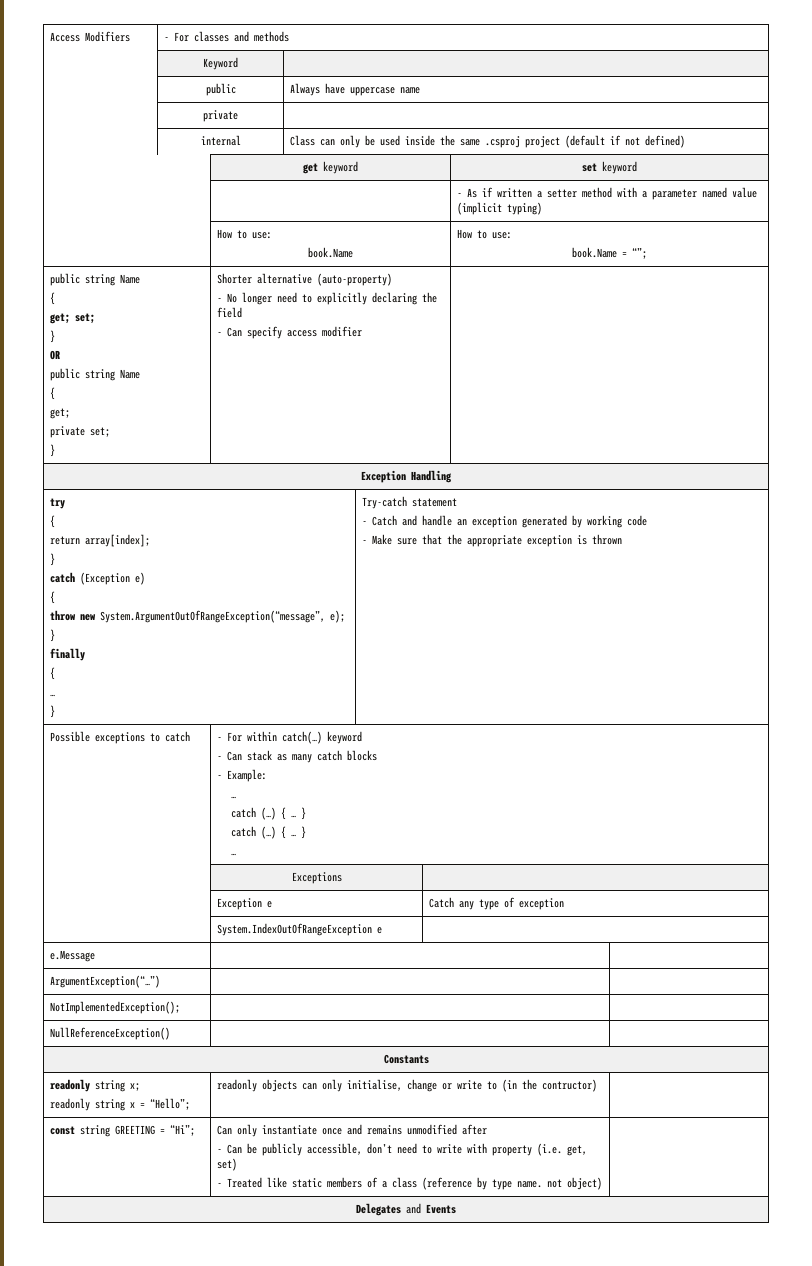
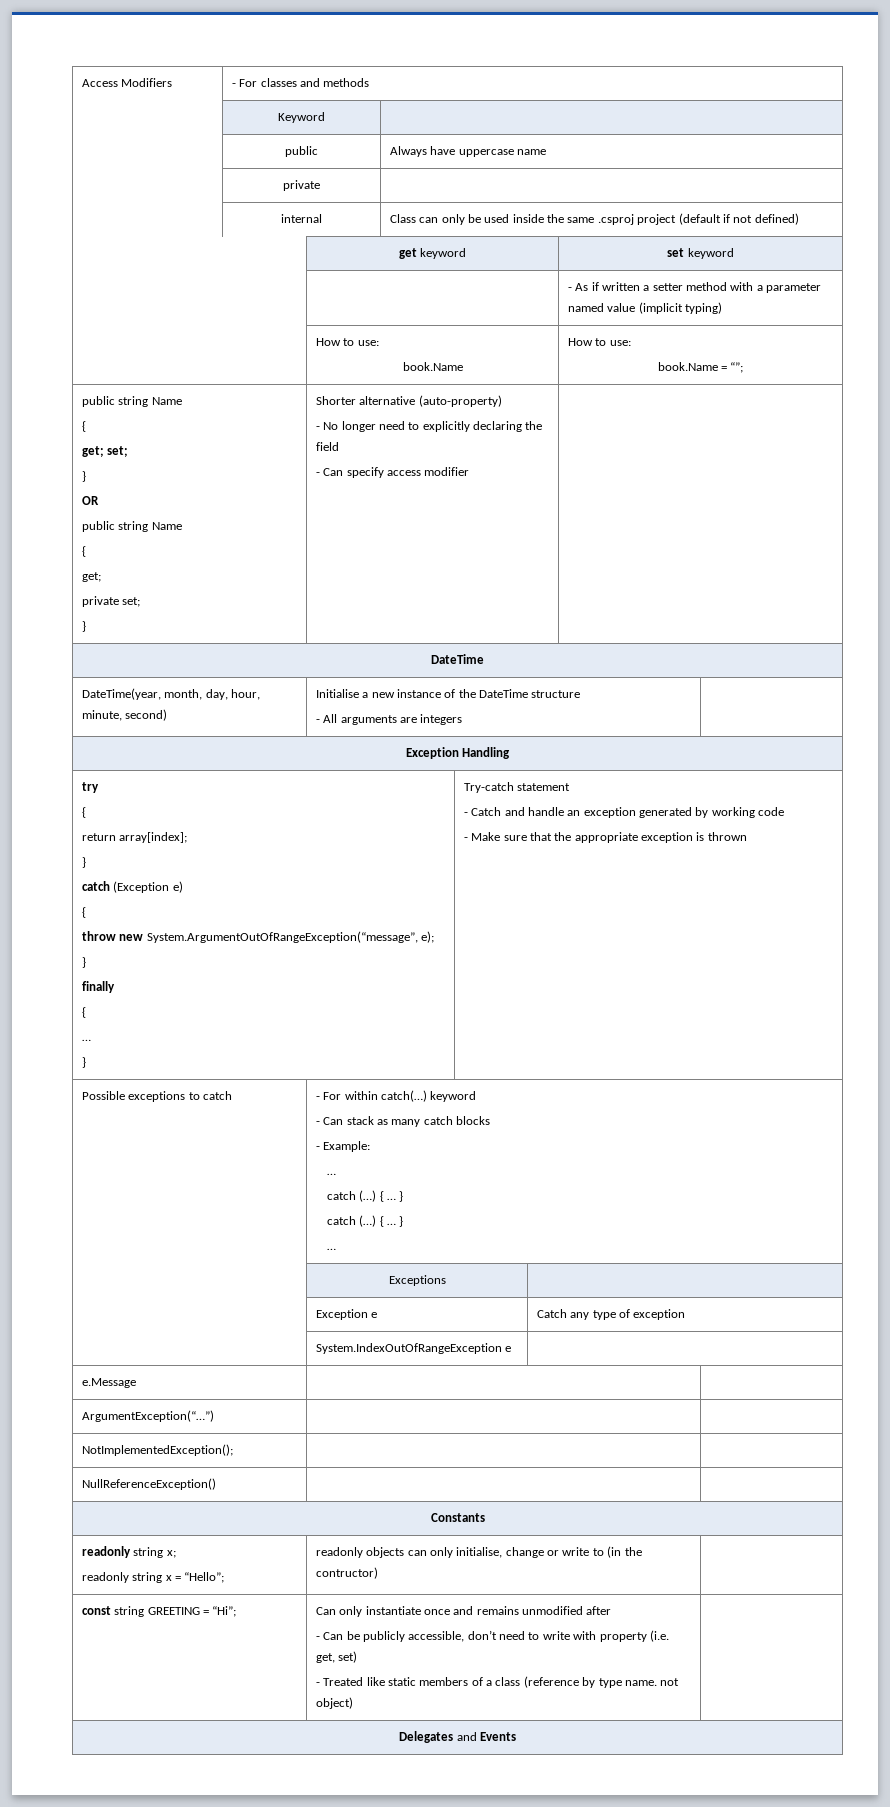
(362, 331) none -> [431,654,484,664] [81,688,260,700] [81,709,168,721] [315,689,581,698] [315,714,463,725] // DateTime // DateTime(year, month, day, hour, minute, second) | Initialise a new instance of the DateTime structure // - All arguments are integers |

